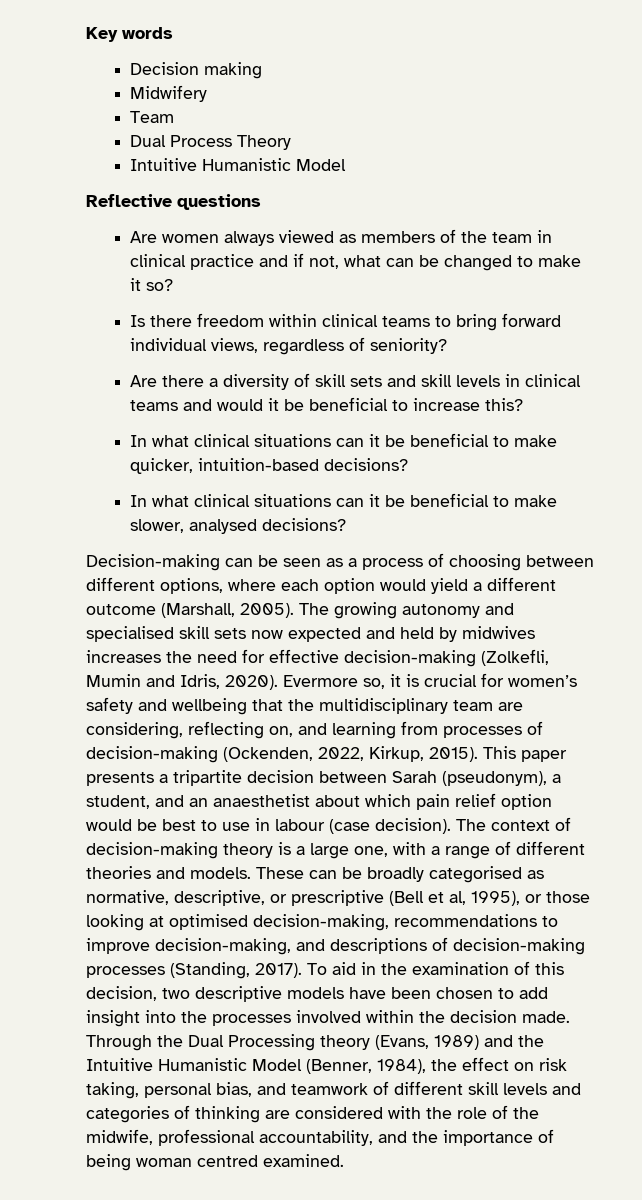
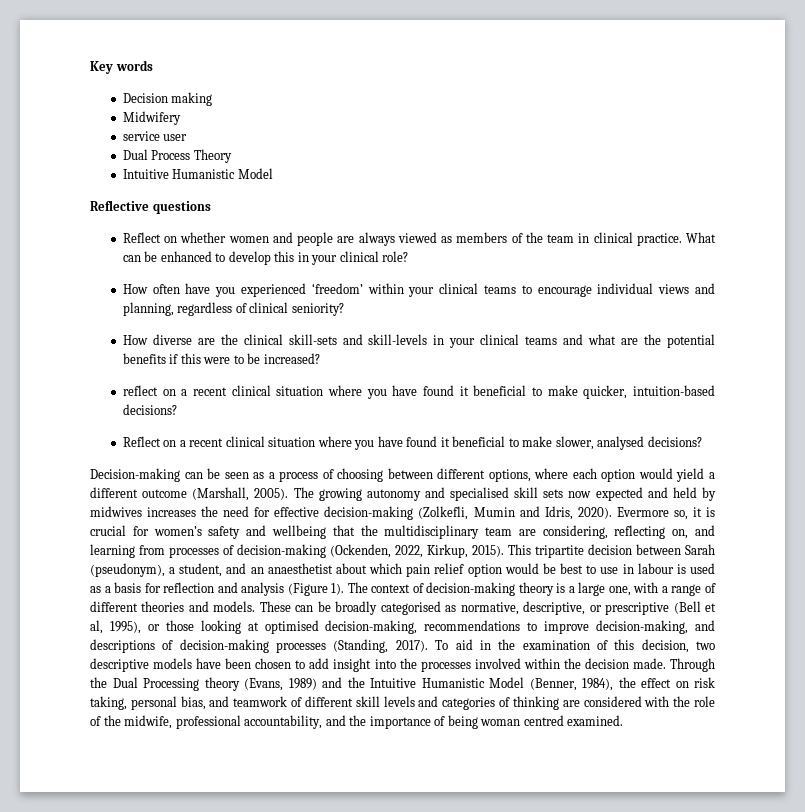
[130,111,175,123] Team -> [122,131,188,141] service user
[130,231,220,243] Are women -> [122,232,355,246] Reflect on whether women and people are
[190,253,582,271] [130,278,174,291] [130,313,562,331] [130,338,259,353] practice and if not, what can be changed to make it so? // Is there freedom within clinical teams to bring forward individual views, -> [636,232,716,246] [122,251,409,265] [122,283,716,297] [122,302,174,316] practice. What can be enhanced to develop this in your clinical role? // How often have you experienced ‘freedom’ within your clinical teams to encourage individual views and planning,
(366, 344) none -> [249,302,289,313] clinical
[130,373,582,390] [130,397,524,411] [130,434,406,447] Are there a diversity of skill sets and skill levels in clinical teams and would it be beneficial to increase this? // In what clinical situations can it be -> [122,334,716,348] [122,353,320,364] [122,385,469,399] How diverse are the clinical skill-sets and skill-levels in your clinical teams and what are the potential benefits if this were to be increased? // reflect on a recent clinical situation where you have found it
[130,494,406,507] In what clinical situations can it be -> [122,436,450,450] Reflect on a recent clinical situation where you have found it
[521,750,567,762] [86,772,168,786] paper presents a -> (531, 549) none
[329,818,451,834] (case decision). -> [676,563,715,574] [90,582,345,596] is used as a basis for reflection and analysis (Figure 1).

